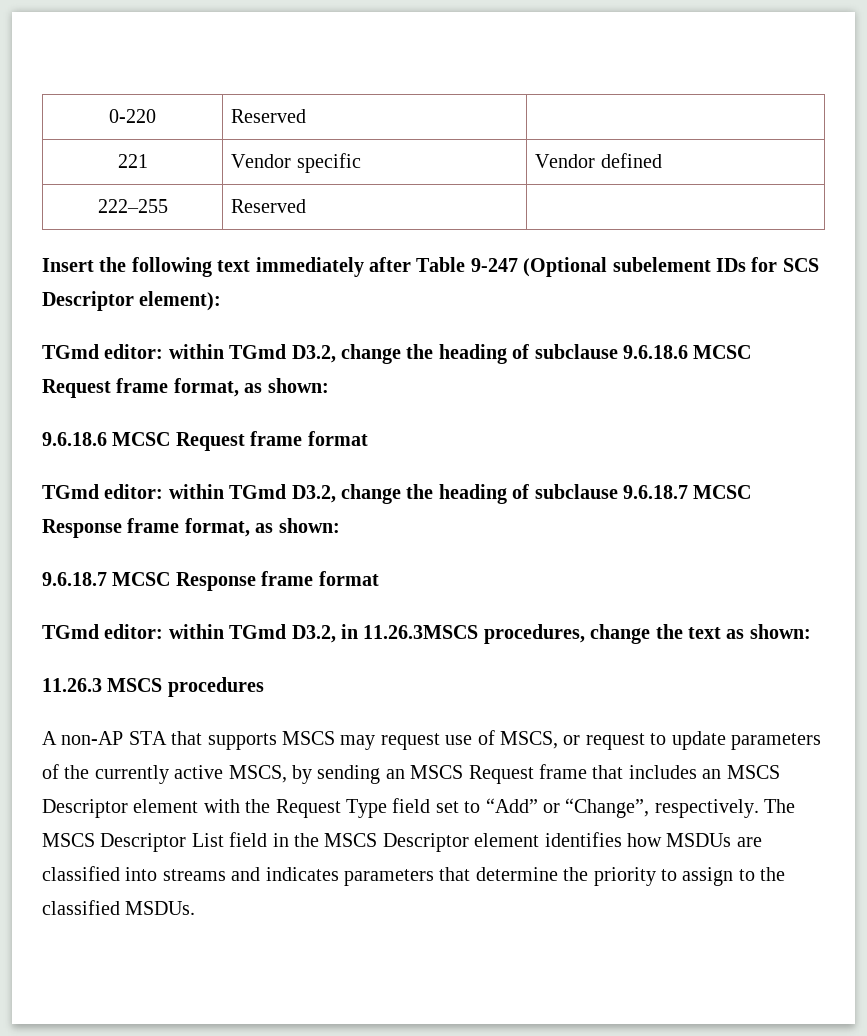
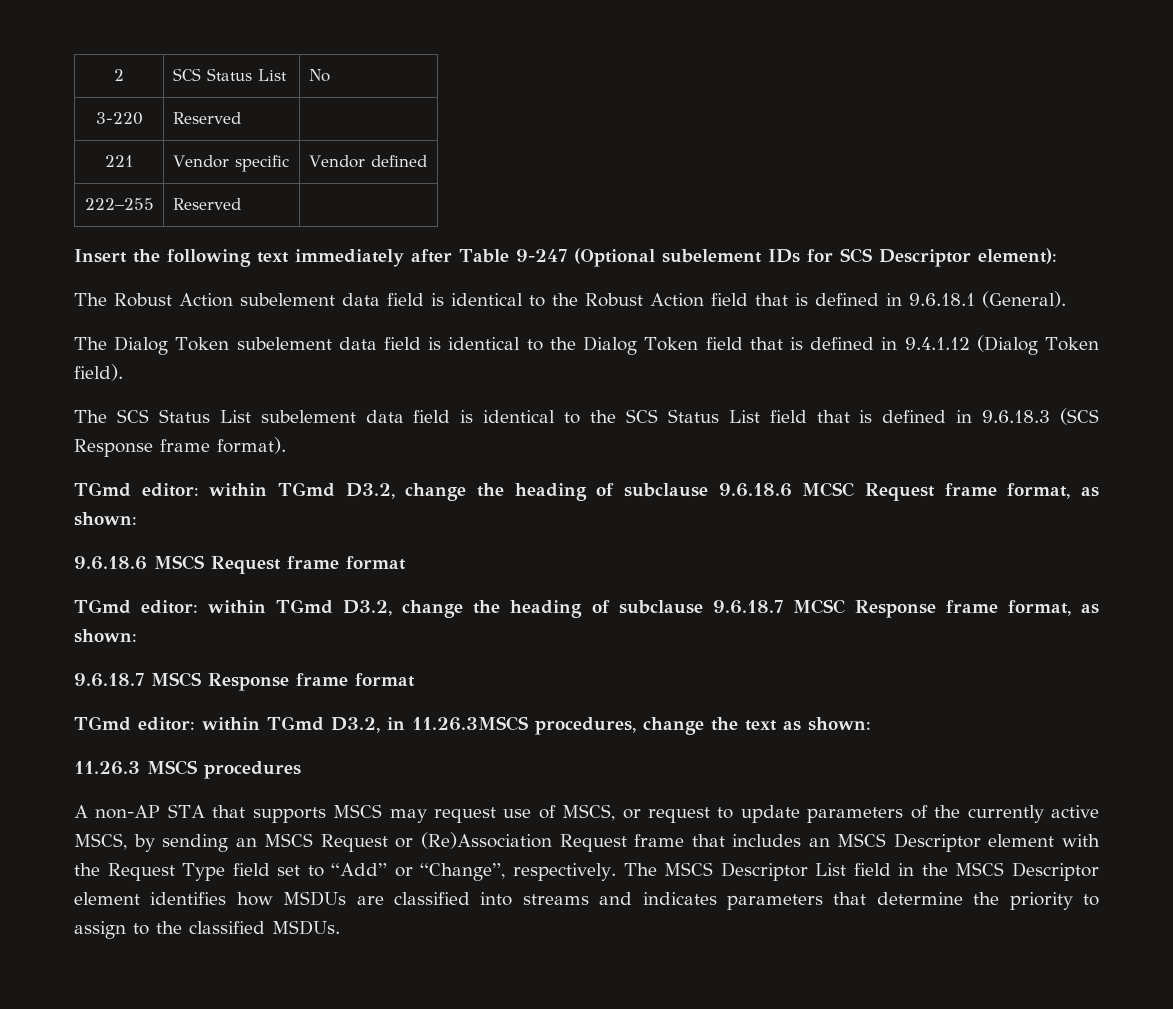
[109,109,156,123] 0-220 -> [114,69,124,81] [172,68,287,81] [308,69,330,82] [95,112,143,125] 2 | SCS Status List | No // 3-220
(222, 301) none -> [74,291,1066,308] [74,335,1100,355] [74,364,123,381] [74,408,1099,425] [74,437,286,457] // The Robust Action subelement data field is identical to the Robust Action field that is defined in 9.6.18.1 (General). // The Dialog Token subelement data field is identical to the Dialog Token field that is defined in 9.4.1.12 (Dialog Token field). // The SCS Status List subelement data field is identical to the SCS Status List field that is defined in 9.6.18.3 (SCS Response frame format).
[112,432,171,446] MCSC -> [154,555,205,570] MSCS
[112,572,171,586] MCSC -> [151,672,202,687] MSCS
(534, 774) none -> [395,832,627,852] or (Re)Association Request

